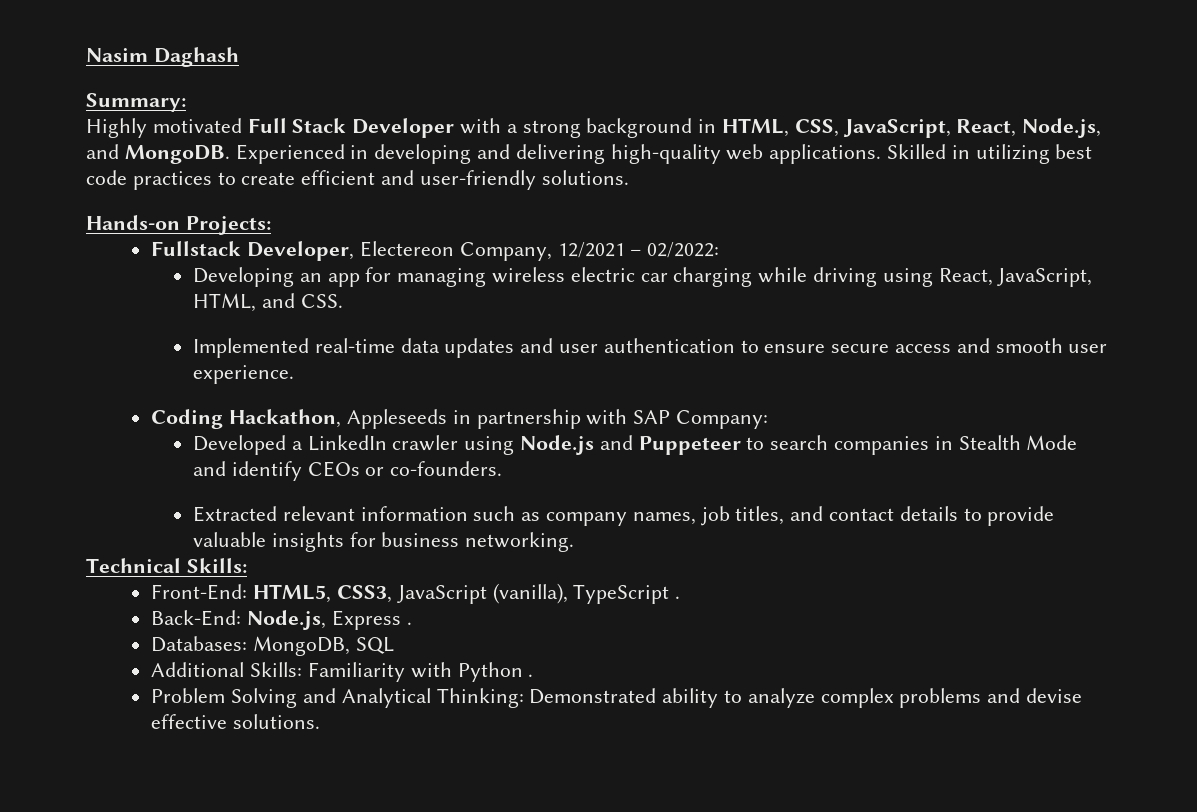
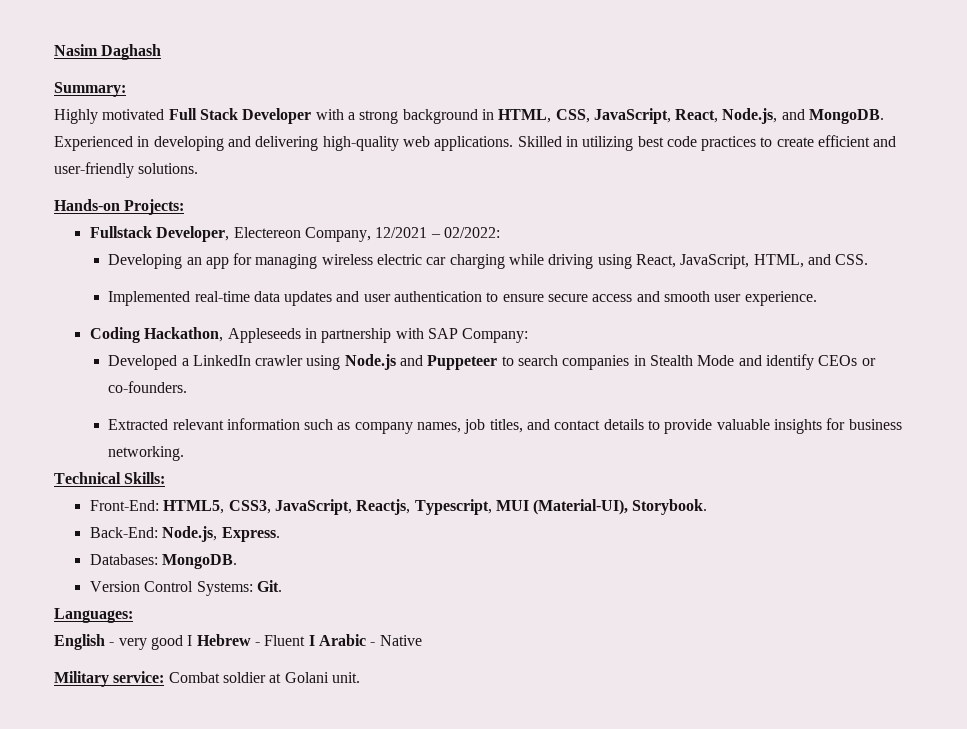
[396,583,681,604] JavaScript (vanilla), TypeScript . -> [274,499,708,515] JavaScript, Reactjs, Typescript, MUI (Material-UI), Storybook.
[331,610,412,630] Express . -> [221,527,280,542] Express.
[253,636,394,656] [151,662,534,682] [151,688,1082,708] [151,714,321,729] MongoDB, SQL // Additional Skills: Familiarity with Python . // Problem Solving and Analytical Thinking: Demonstrated ability to analyze complex problems and devise effective solutions. -> [162,554,238,569] [89,580,282,596] [54,608,133,623] [54,634,422,650] [54,671,360,687] MongoDB. // Version Control Systems: Git. // Languages: // English - very good I Hebrew - Fluent I Arabic - Native // Military service: Combat soldier at Golani unit.

